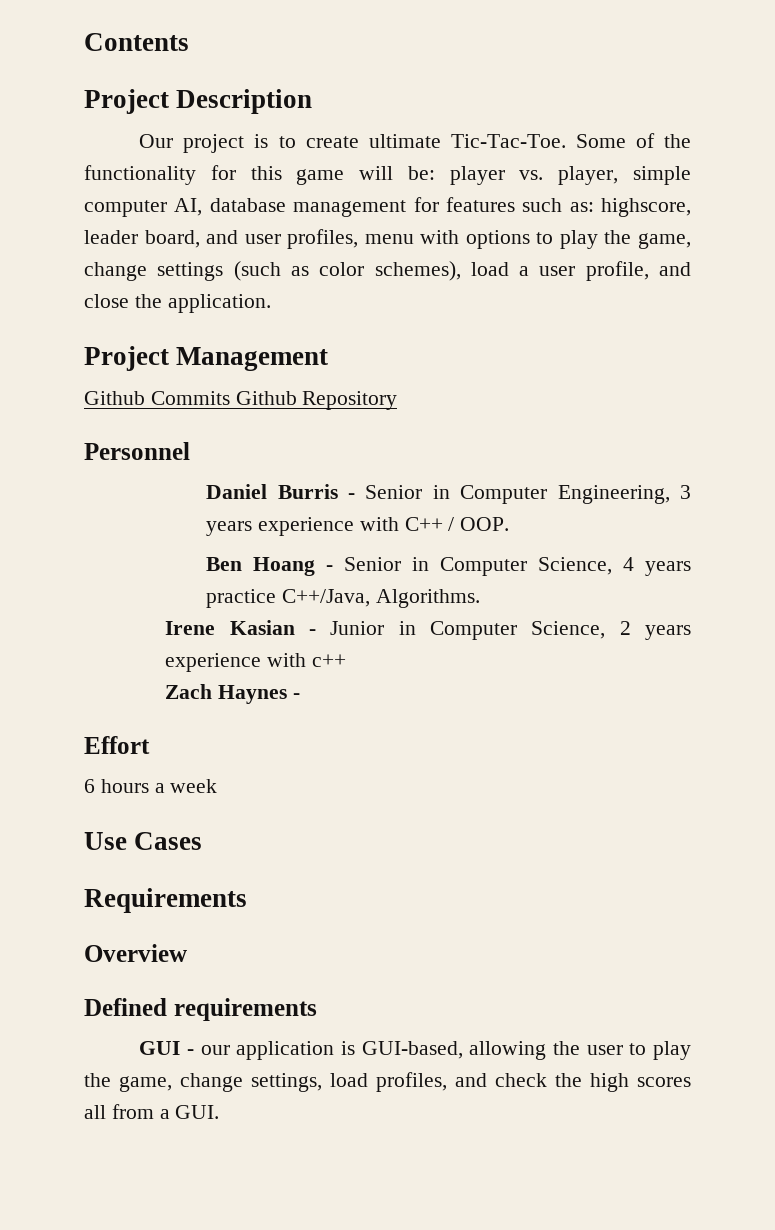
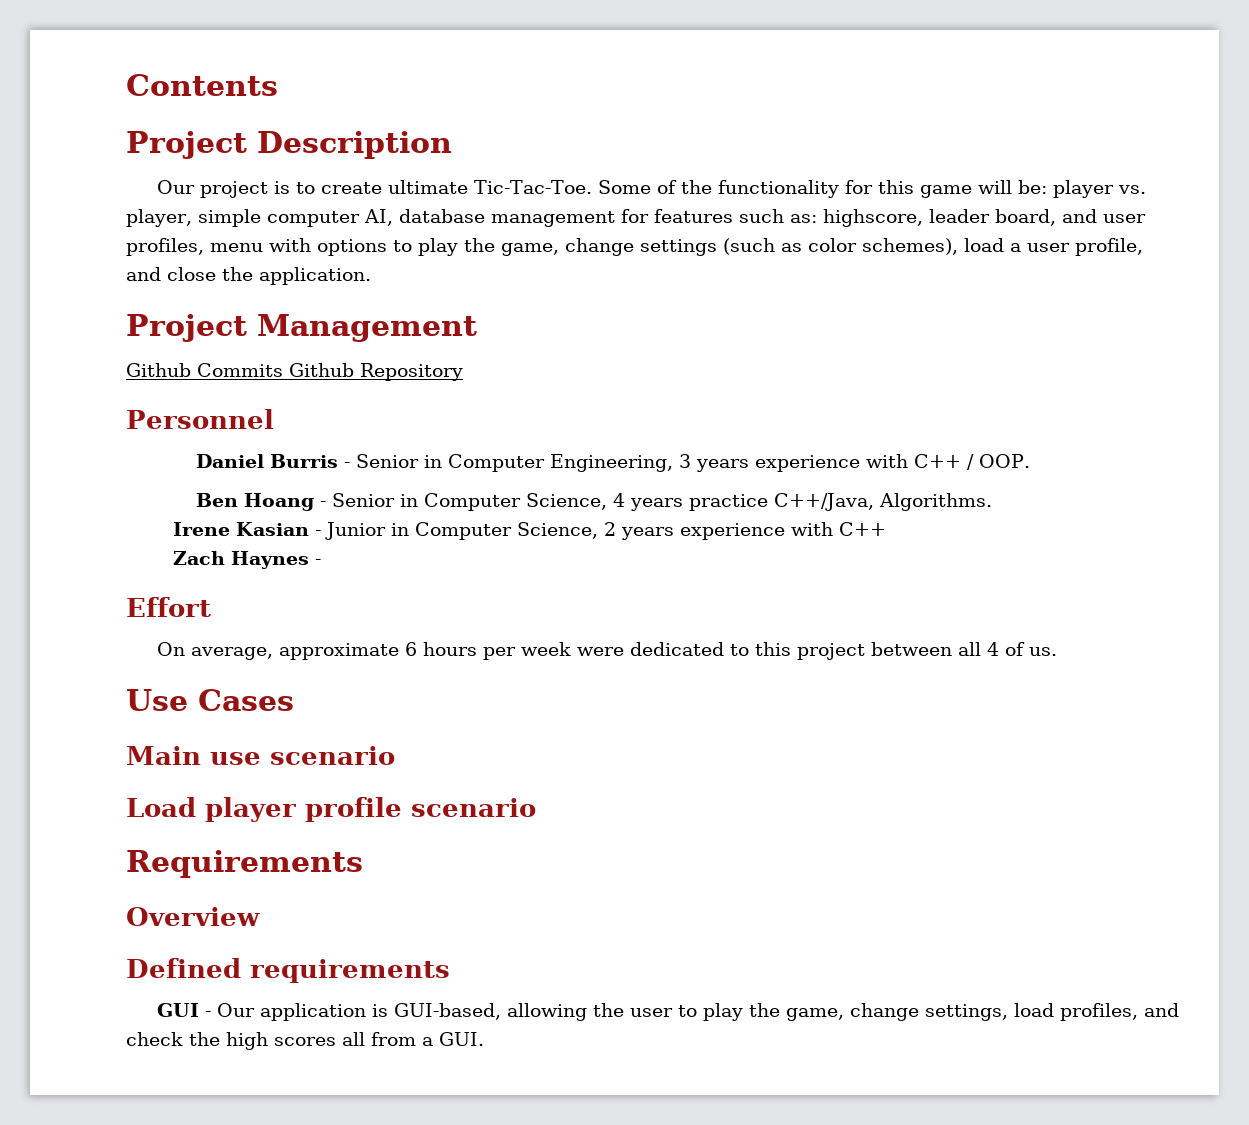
[312,654,347,667] c++ -> [838,522,886,536] C++
(150, 745) none -> [157,642,400,660] On average, approximate
[154,783,165,793] a -> [483,647,517,660] per
[84,832,203,850] // Use Cases -> [577,642,1058,660] [126,689,294,711] [126,746,395,765] [126,797,536,822] were dedicated to this project between all 4 of us. // Use Cases // Main use scenario // Load player profile scenario
[200,1045,230,1055] our -> [217,1003,256,1017] Our

